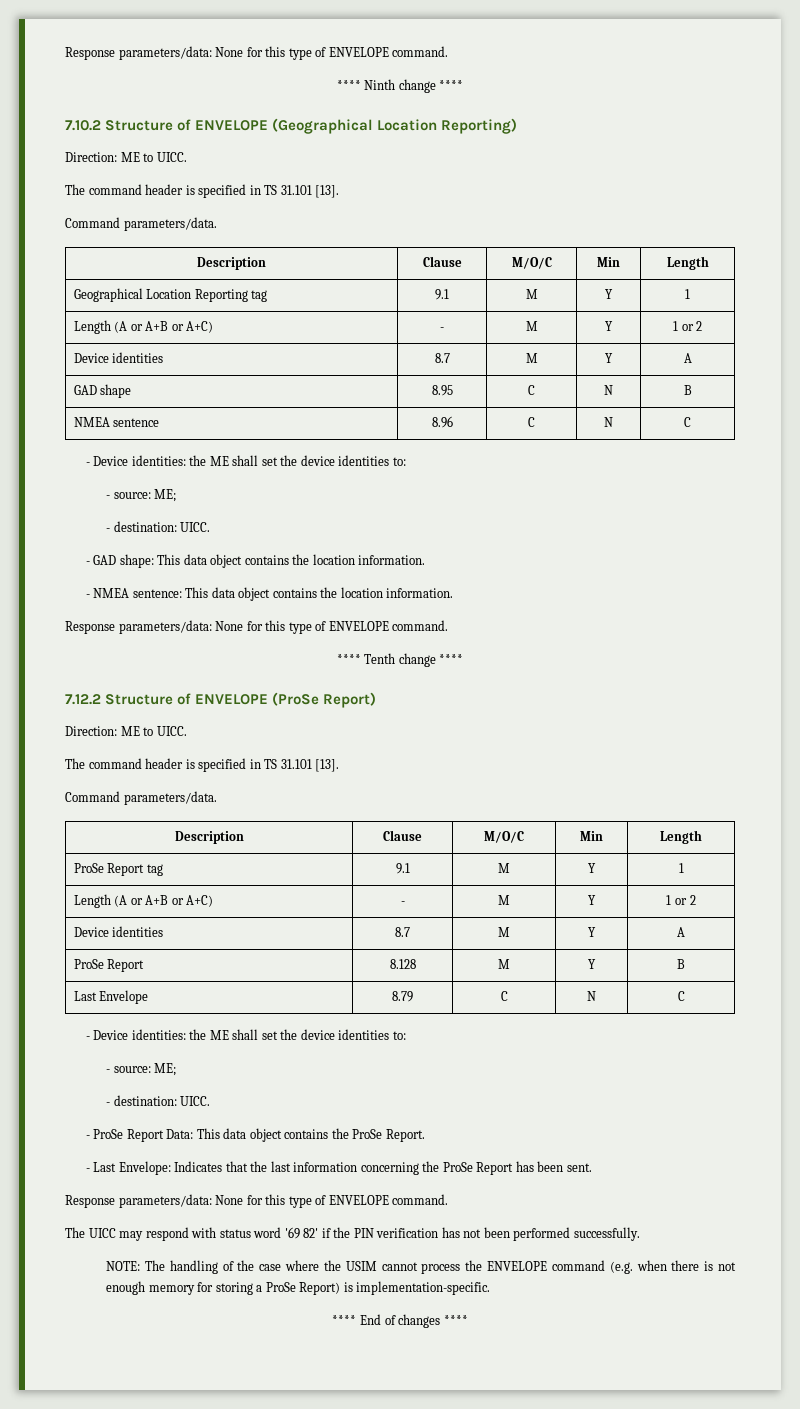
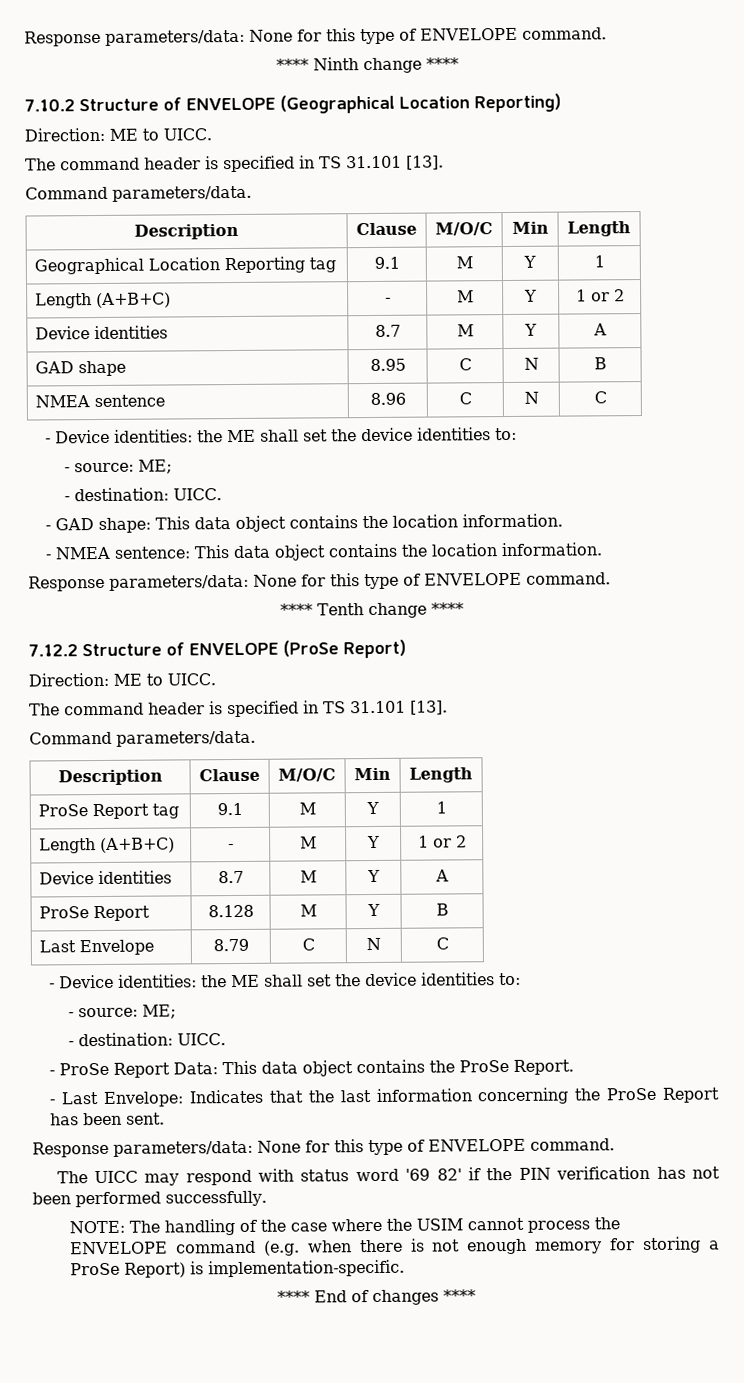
[114,321,214,333] (A or A+B or A+C) -> [96,292,172,309] (A+B+C)
[114,895,214,907] (A or A+B or A+C) -> [100,837,176,853] (A+B+C)

